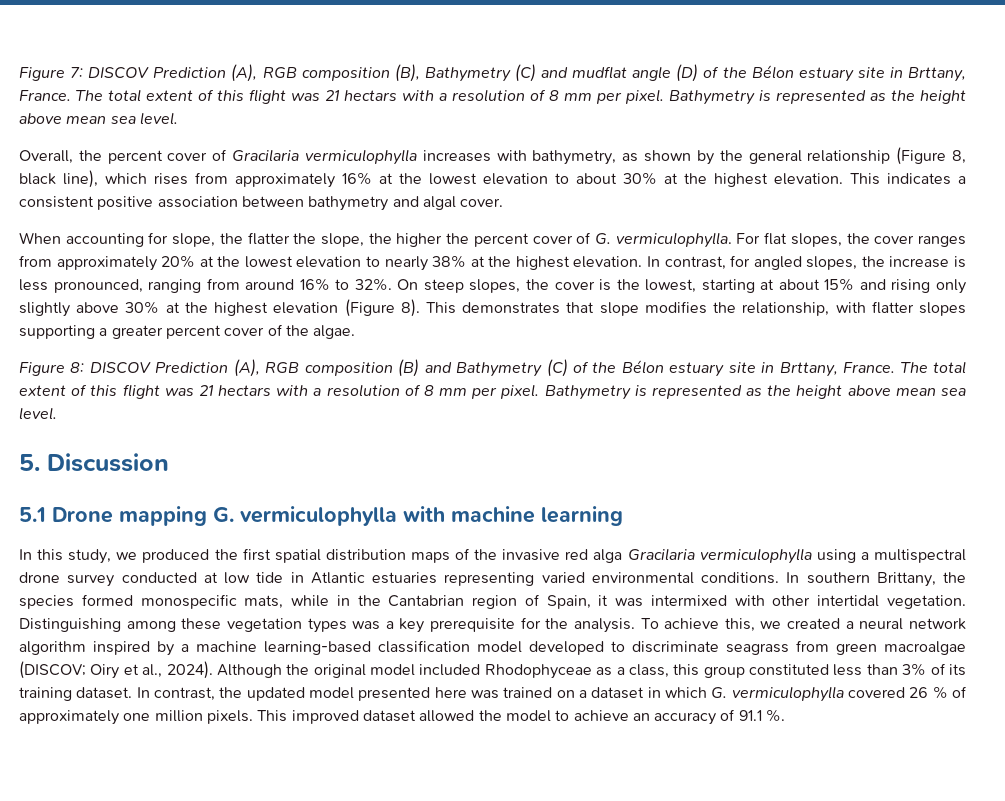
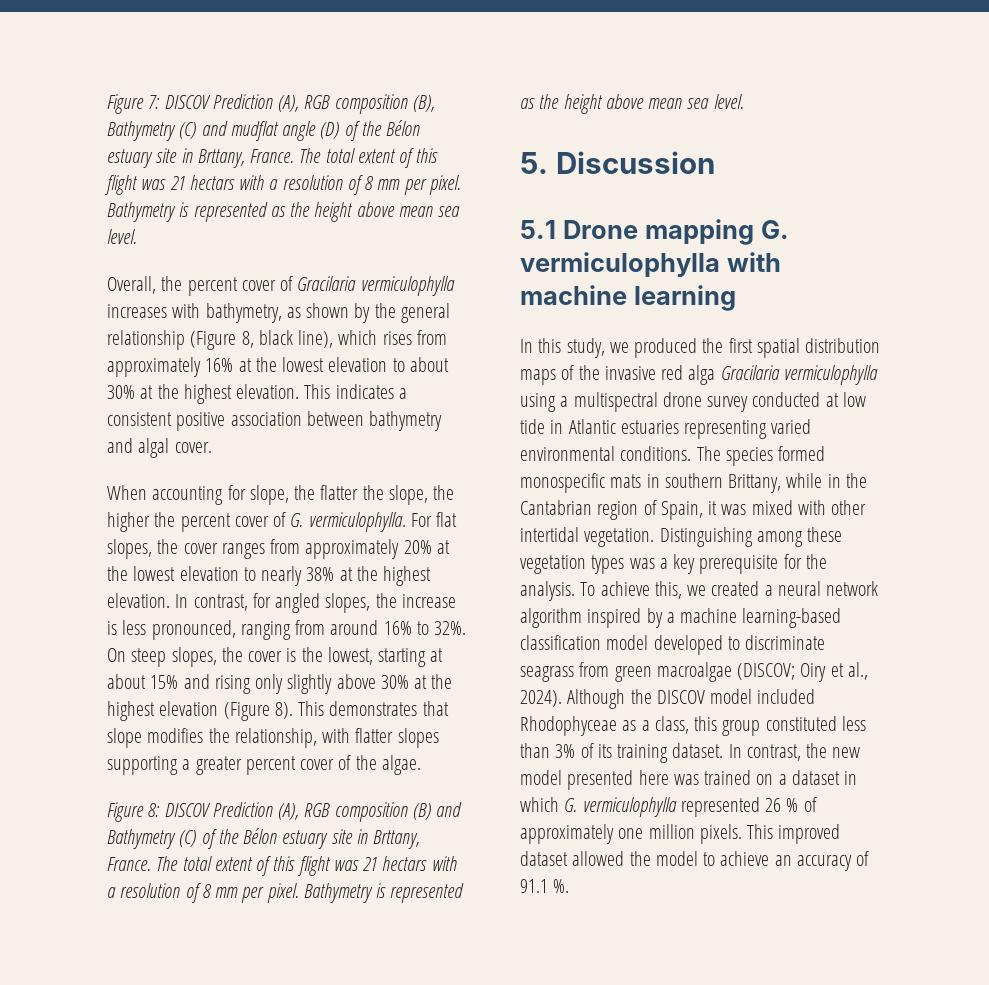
[786,572,966,587] [19,594,284,609] In southern Brittany, the species formed monospecific mats, -> [696,446,826,466] [520,473,782,493] The species formed monospecific mats in southern Brittany,
[650,595,727,606] intermixed -> [751,500,793,515] mixed
[313,664,366,678] original -> [656,690,705,704] DISCOV
[246,687,305,701] updated -> [832,747,861,758] new
[848,687,906,698] covered -> [680,797,760,817] represented

